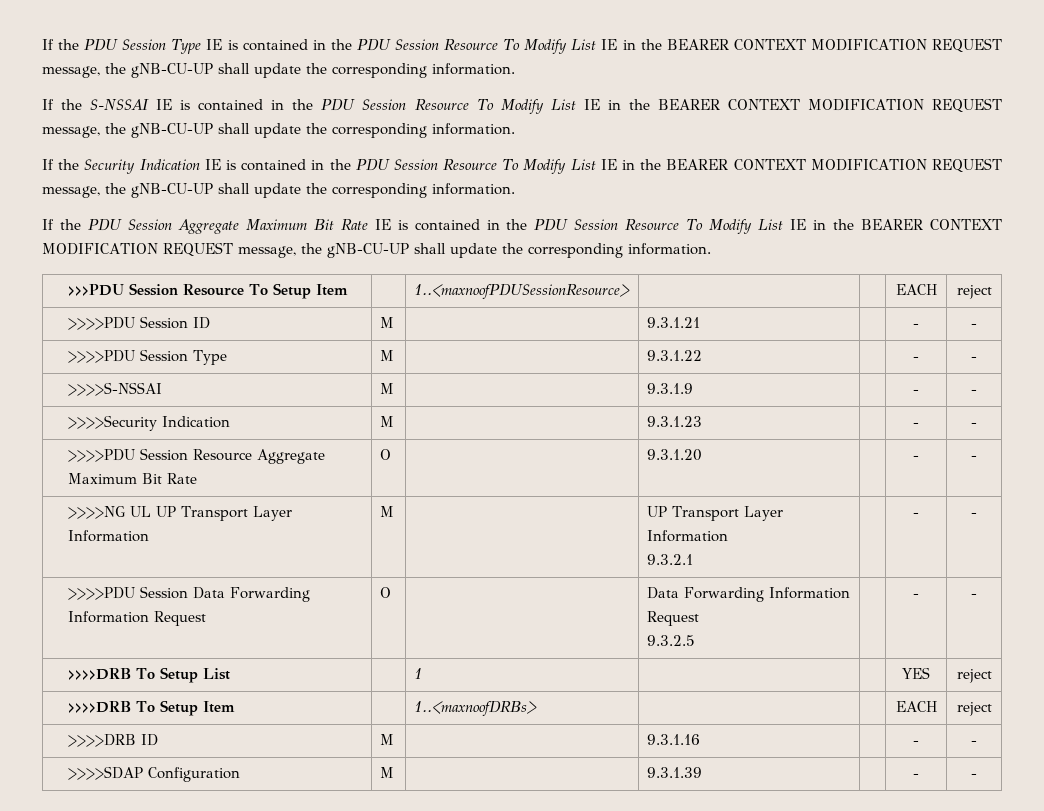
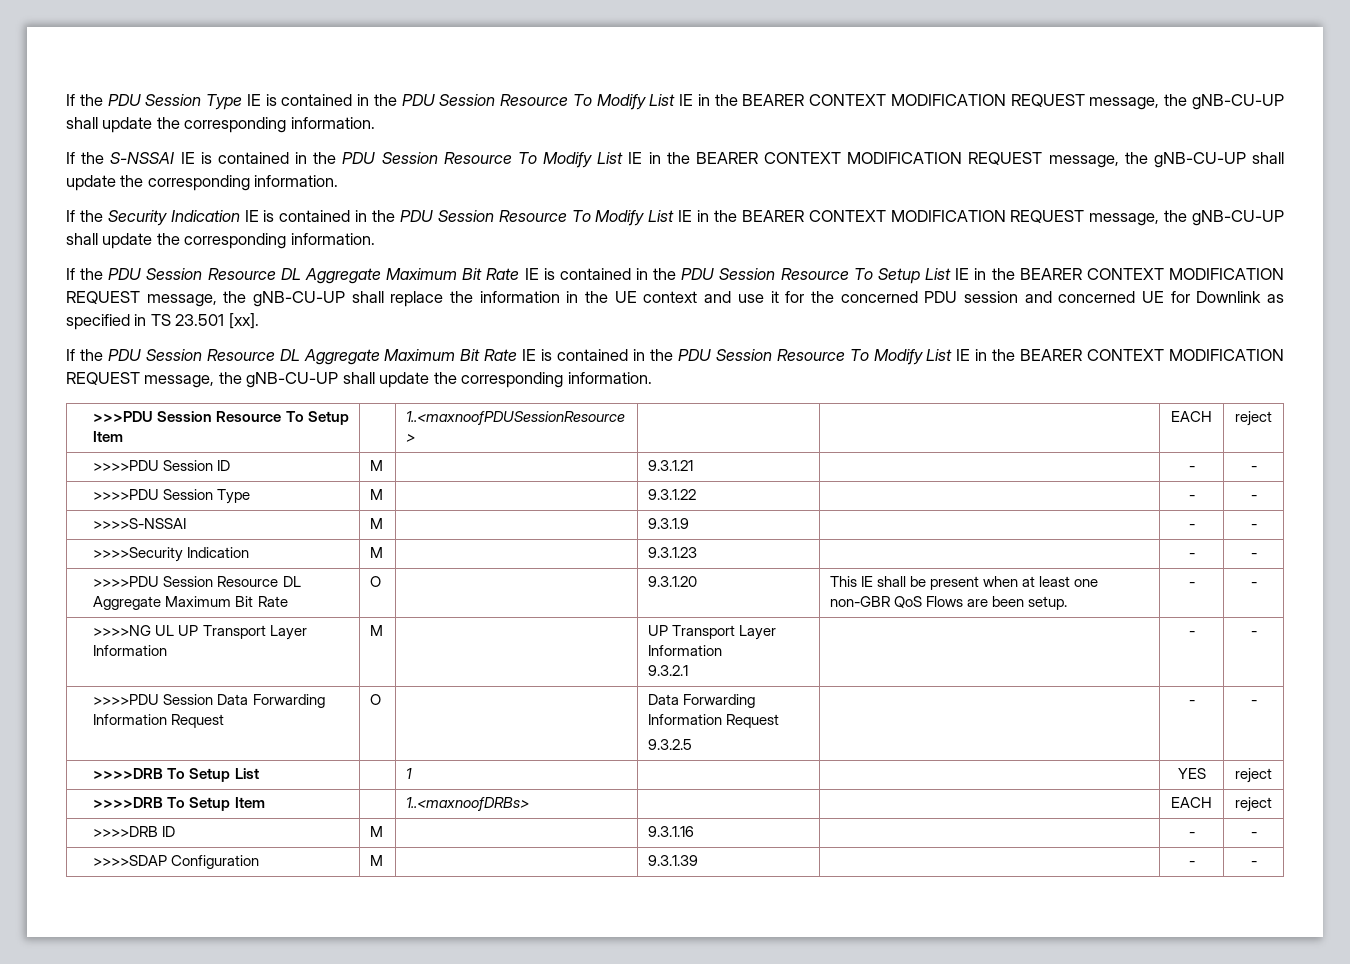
(172, 224) none -> [207,268,1285,284] [66,291,1284,307] [66,313,259,330] [66,349,300,361] Resource DL Aggregate Maximum Bit Rate IE is contained in the PDU Session Resource To Setup List IE in the BEARER CONTEXT MODIFICATION REQUEST message, the gNB-CU-UP shall replace the information in the UE context and use it for the concerned PDU session and concerned UE for Downlink as specified in TS 23.501 [xx]. // If the PDU Session Resource DL
(252, 455) none -> [282,576,301,587] DL
(703, 455) none -> [829,576,1099,590] [829,596,1068,610] This IE shall be present when at least one non-GBR QoS Flows are been setup.

